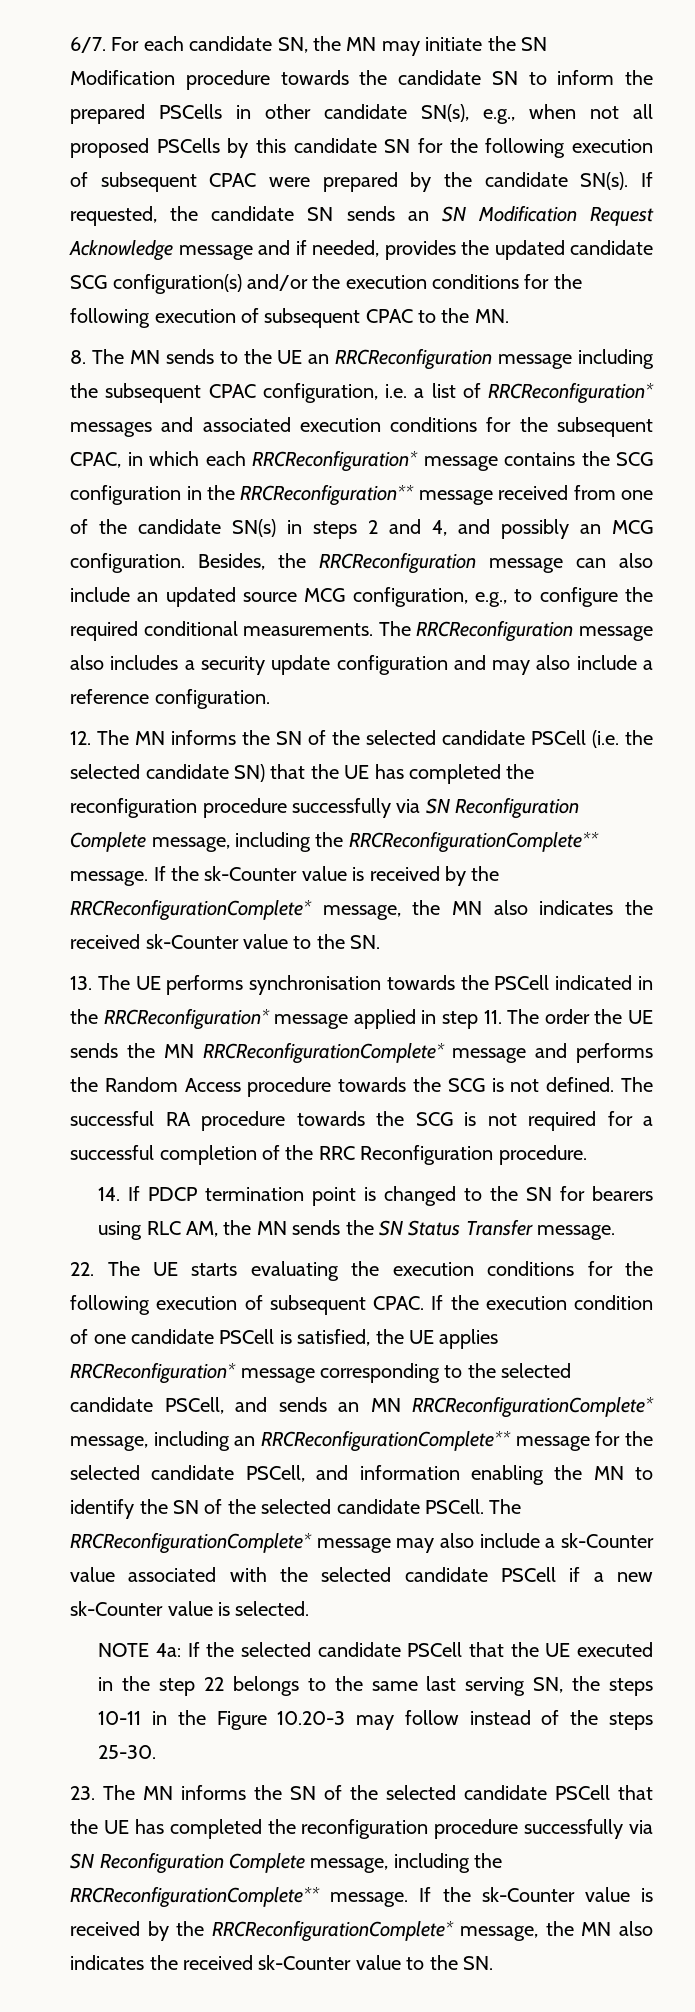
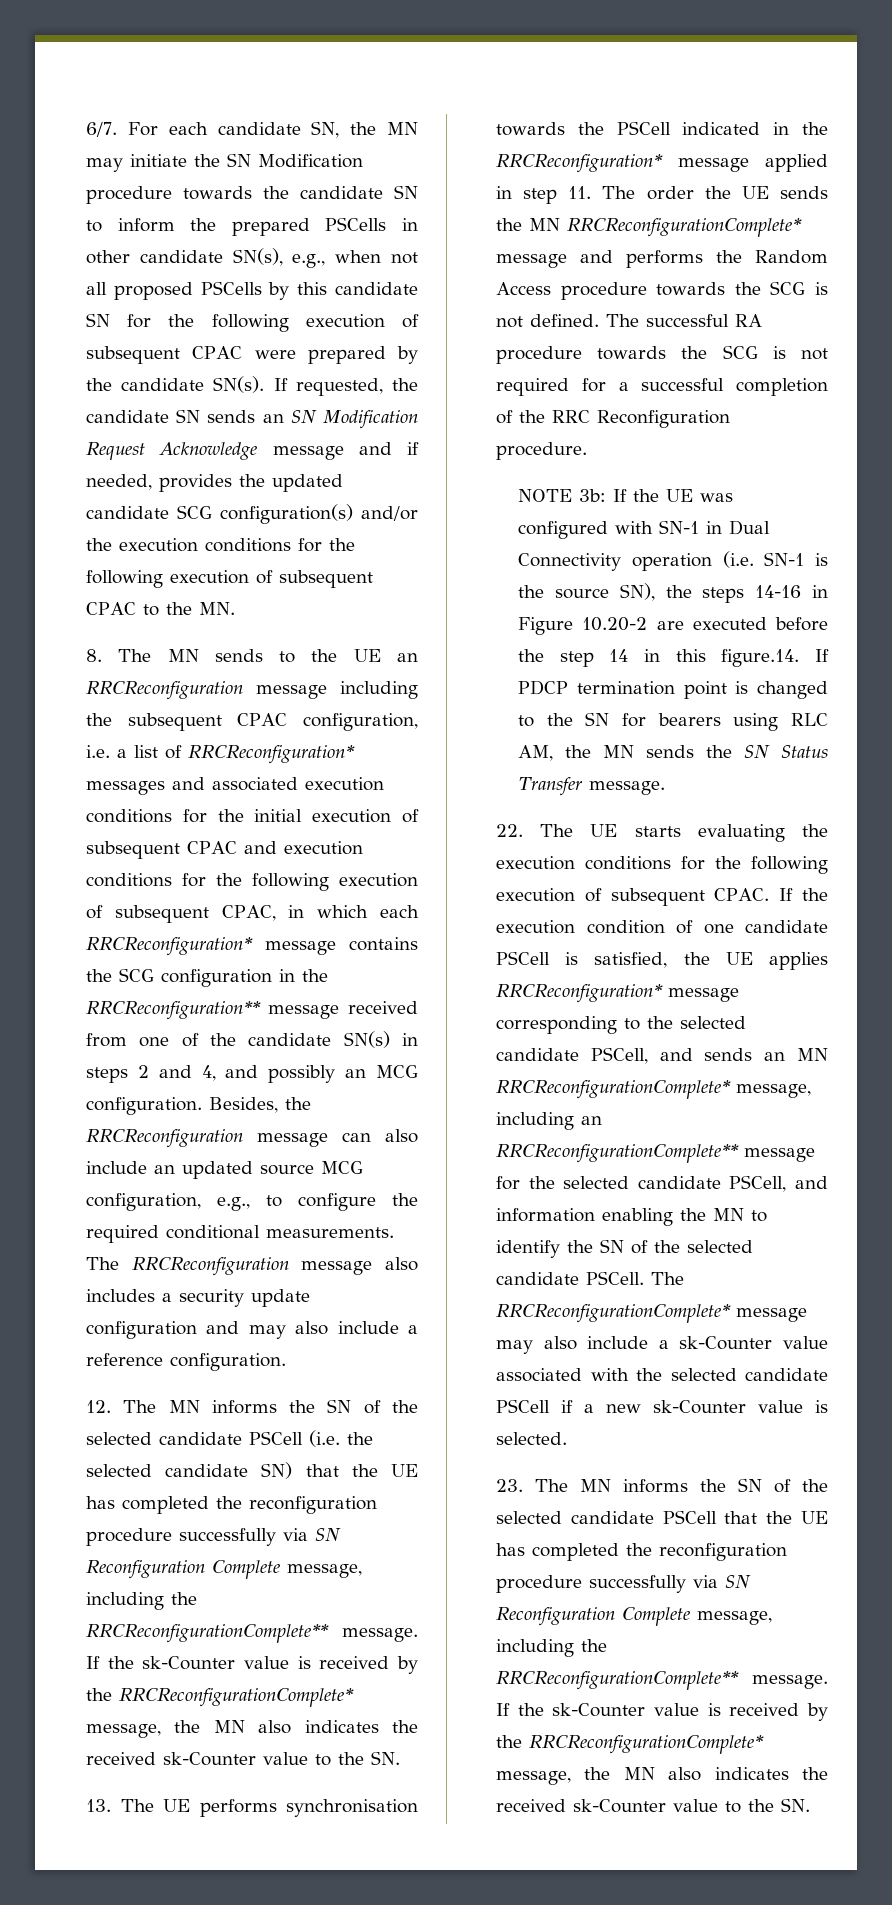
(548, 424) none -> [254,809,419,823] [86,841,364,859] [86,873,419,891] [86,905,104,919] initial execution of subsequent CPAC and execution conditions for the following execution of
[98,1187,121,1201] 14. -> [518,489,734,502] [518,520,771,539] [518,551,828,571] [518,583,828,603] [518,617,828,635] [518,649,800,667] NOTE 3b: If the UE was configured with SN-1 in Dual Connectivity operation (i.e. SN-1 is the source SN), the steps 14-16 in Figure 10.20-2 are executed before the step 14 in this figure.14.
[98,1642,653,1657] [98,1676,653,1696] [98,1710,654,1730] [98,1745,157,1759] // NOTE 4a: If the selected candidate PSCell that the UE executed in the step 22 belongs to the same last serving SN, the steps 10-11 in the Figure 10.20-3 may follow instead of the steps 25-30. -> (568, 1438) none

